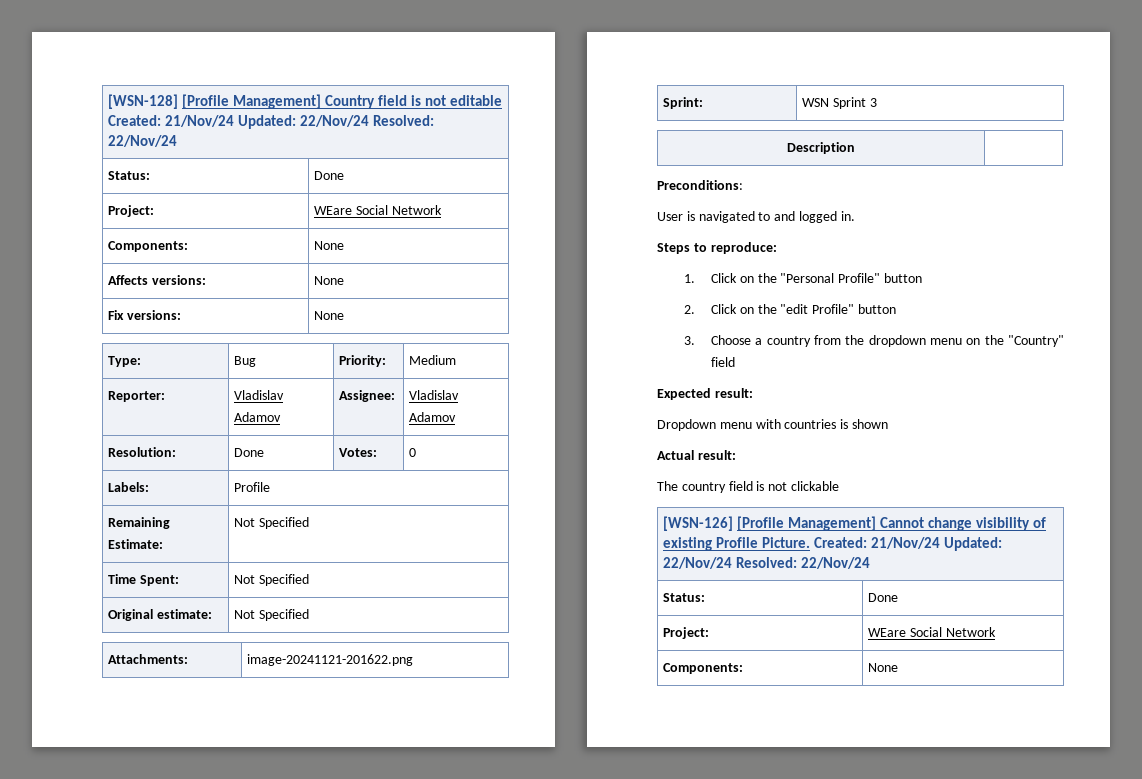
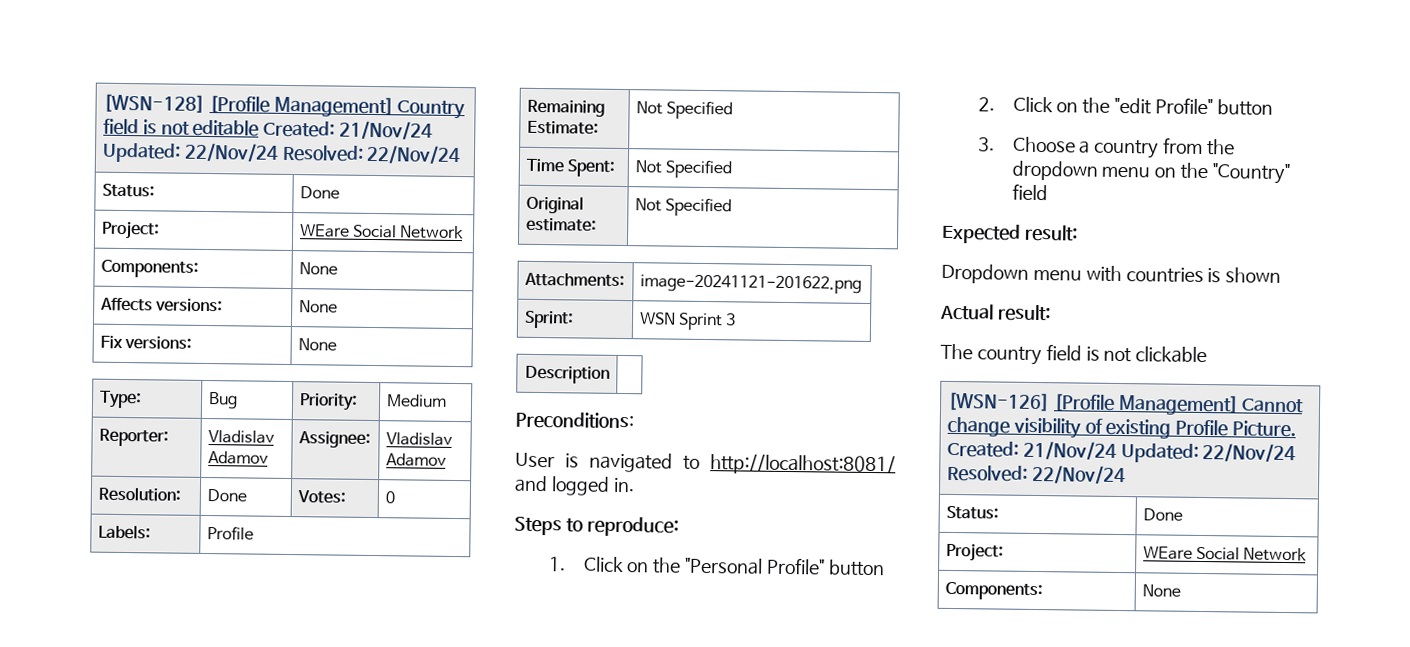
(771, 216) none -> [710,453,896,476] http://localhost:8081/

